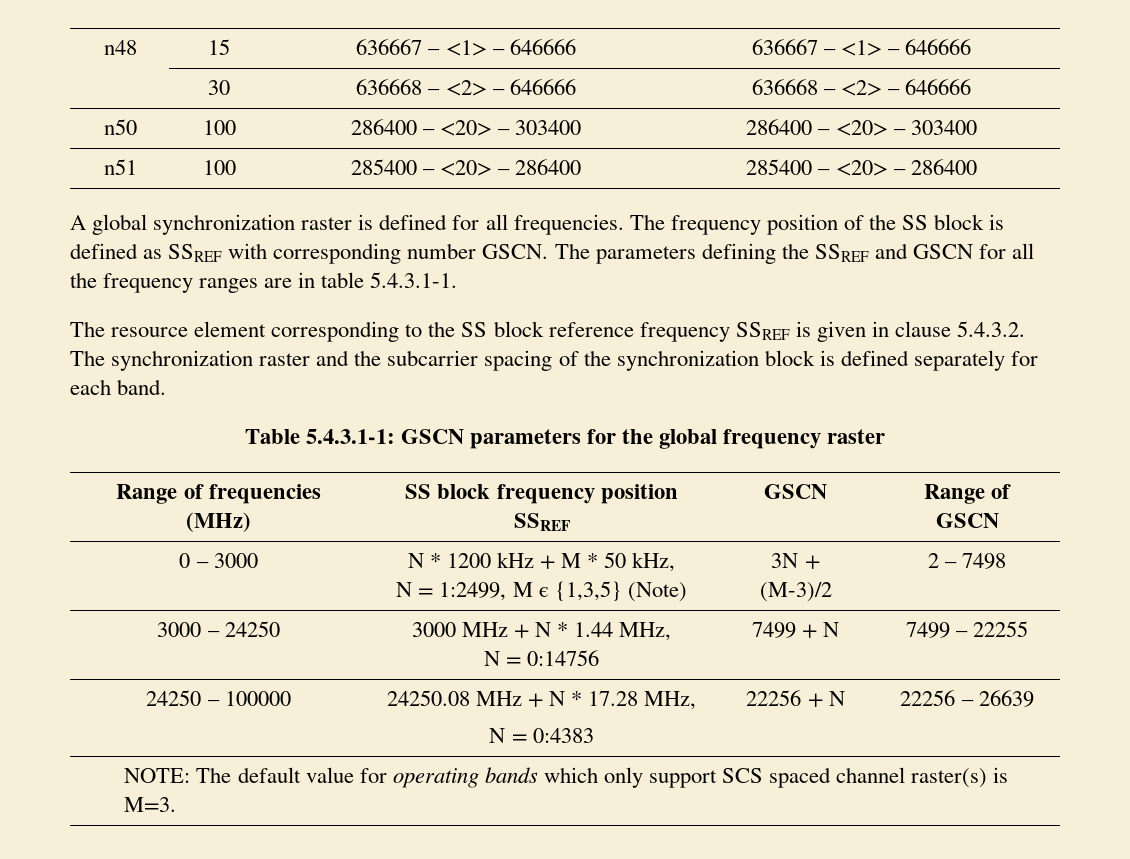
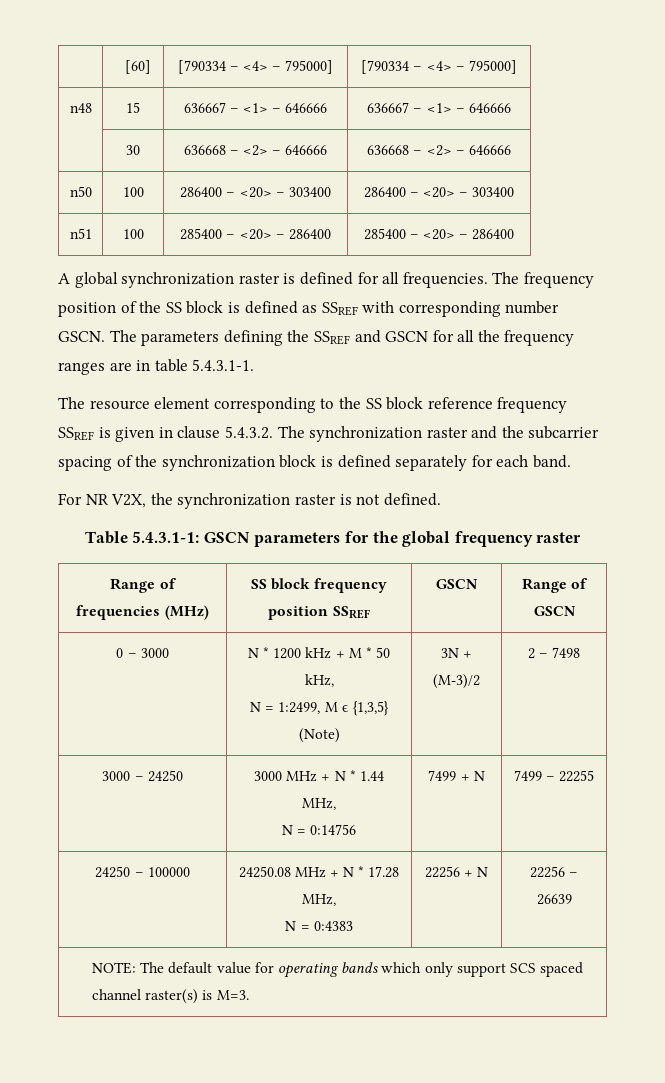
(103, 47) none -> [124,60,151,74] [177,60,334,74] [361,60,517,74] | [60] | [790334 – <4> – 795000] | [790334 – <4> – 795000] //
(167, 387) none -> [58,493,441,509] // For NR V2X, the synchronization raster is not defined.

